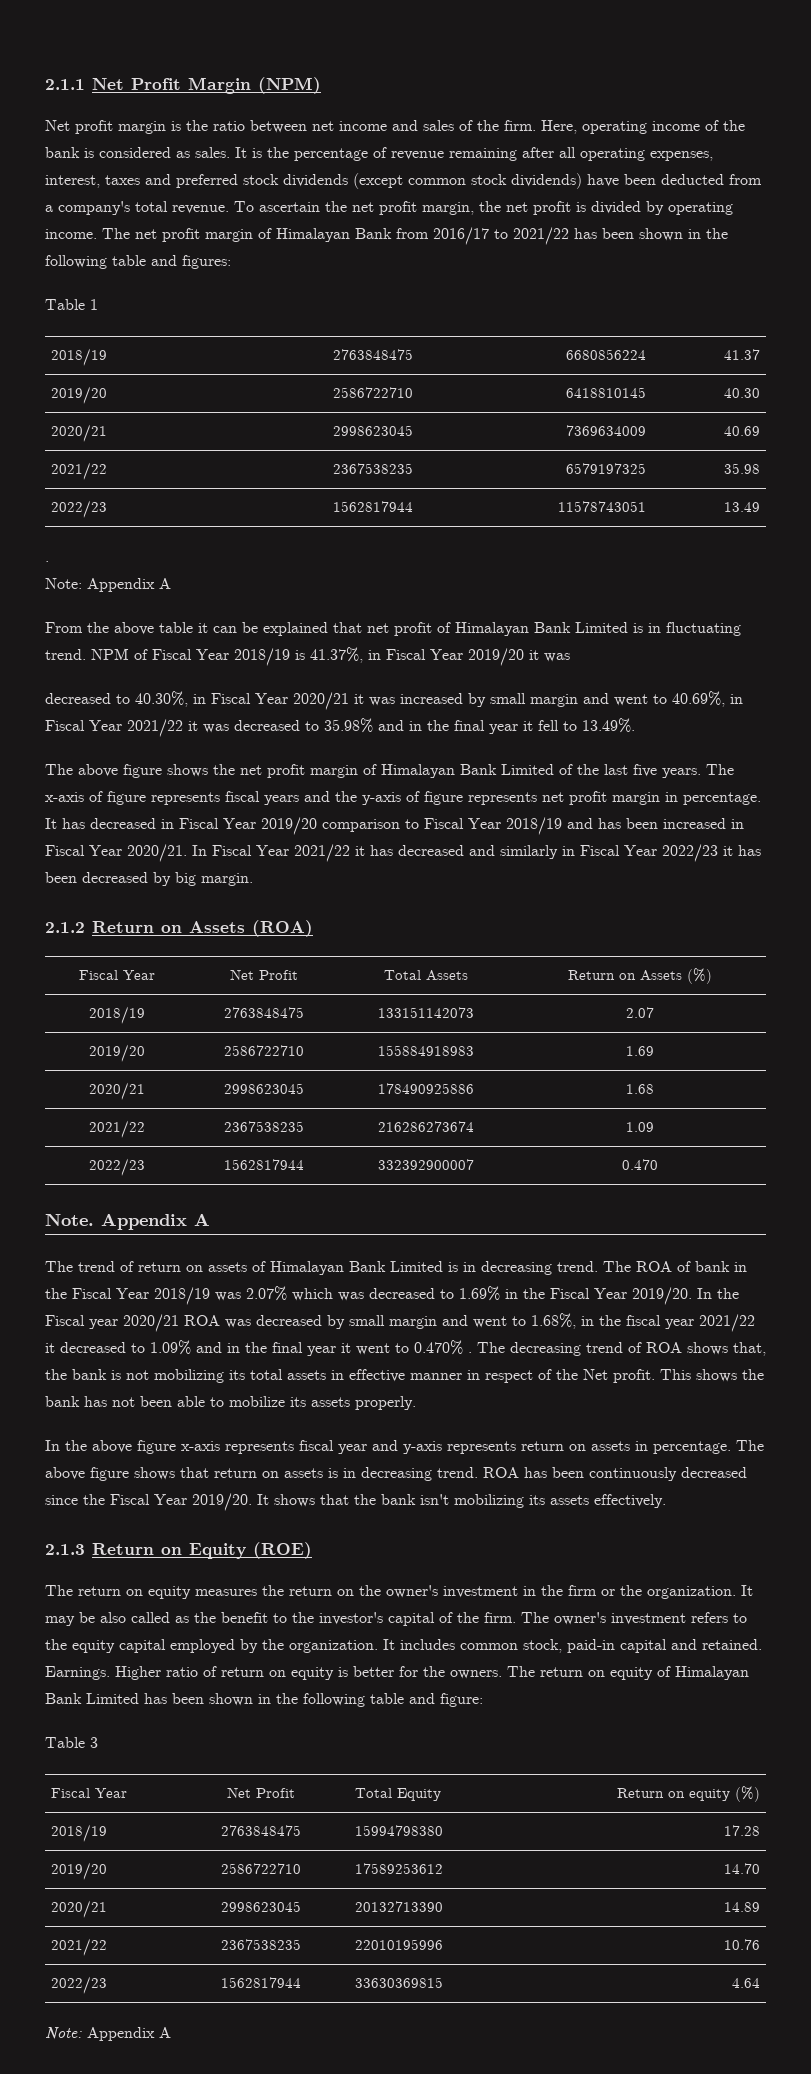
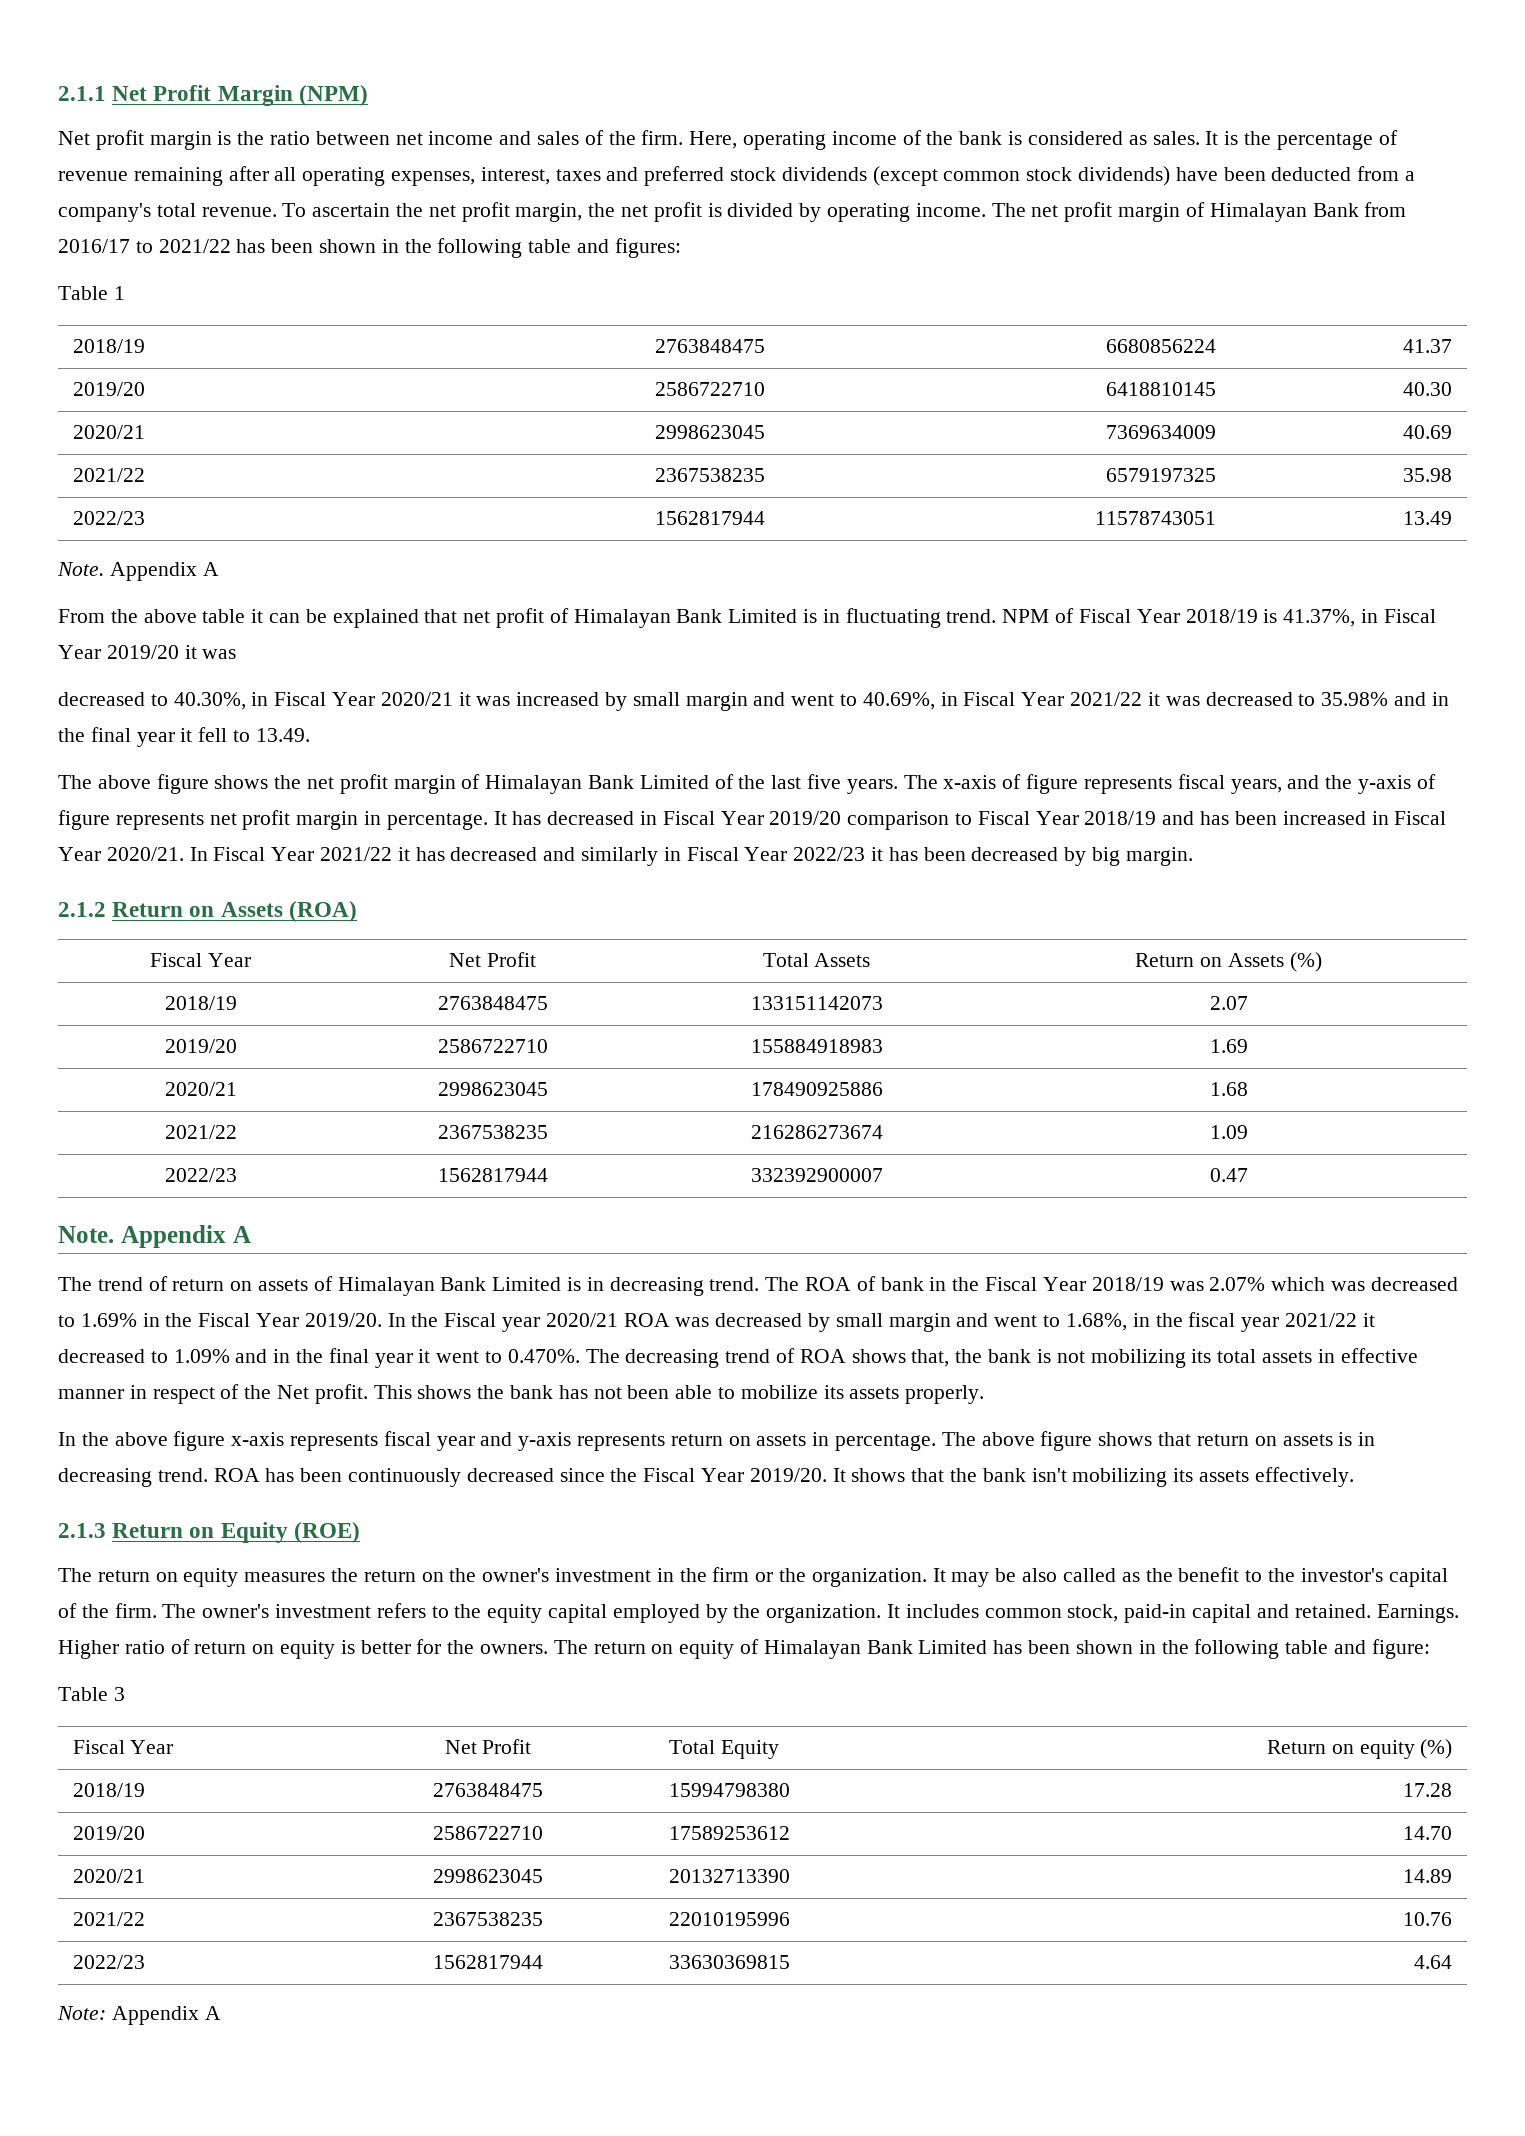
[45,561,49,562] [45,578,82,589] . // Note: -> [57,562,104,576] Note.
[582,718,635,733] 13.49%. -> [255,728,310,742] 13.49.
[264,795,299,805] years -> [1230,779,1282,794] years,
[621,1159,658,1170] 0.470 -> [1209,1168,1248,1182] 0.47
[414,1340,472,1355] 0.470% . -> [507,1349,580,1363] 0.470%.

